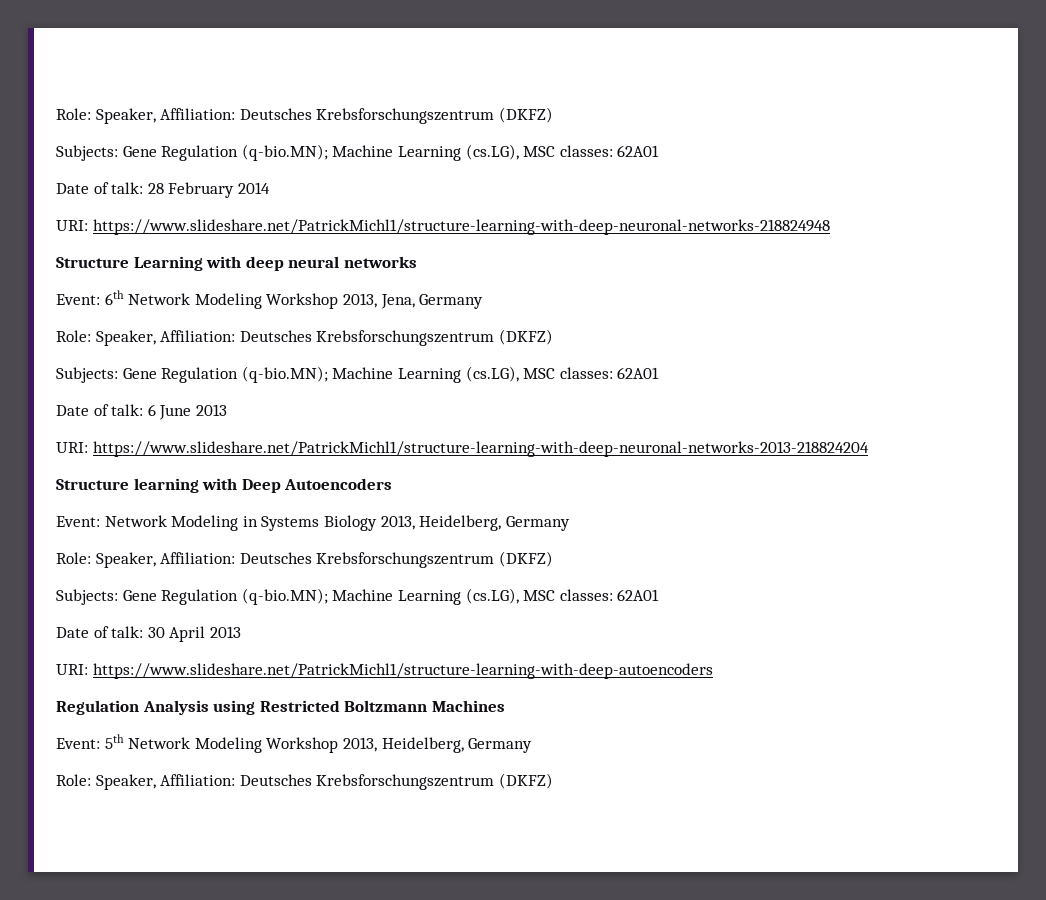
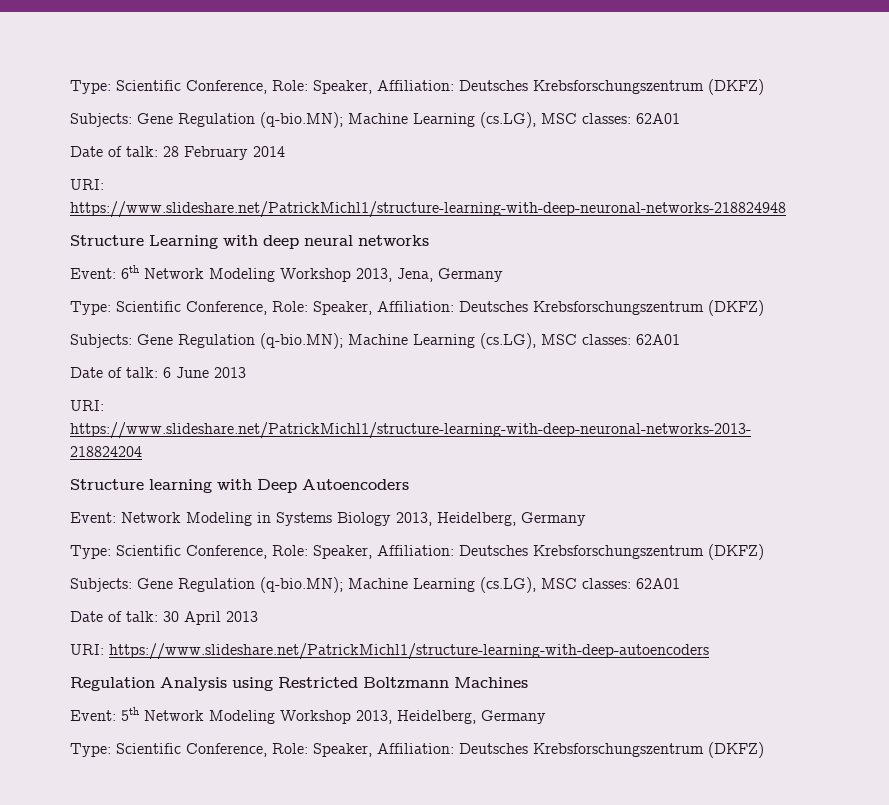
(56, 114) none -> [70,80,267,94] Type: Scientific Conference,
(484, 301) none -> [70,301,267,315] Type: Scientific Conference,
(570, 523) none -> [70,545,267,559] Type: Scientific Conference,
(533, 745) none -> [70,743,267,757] Type: Scientific Conference,

